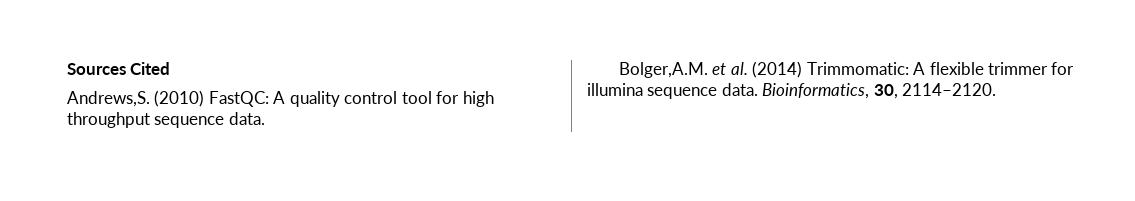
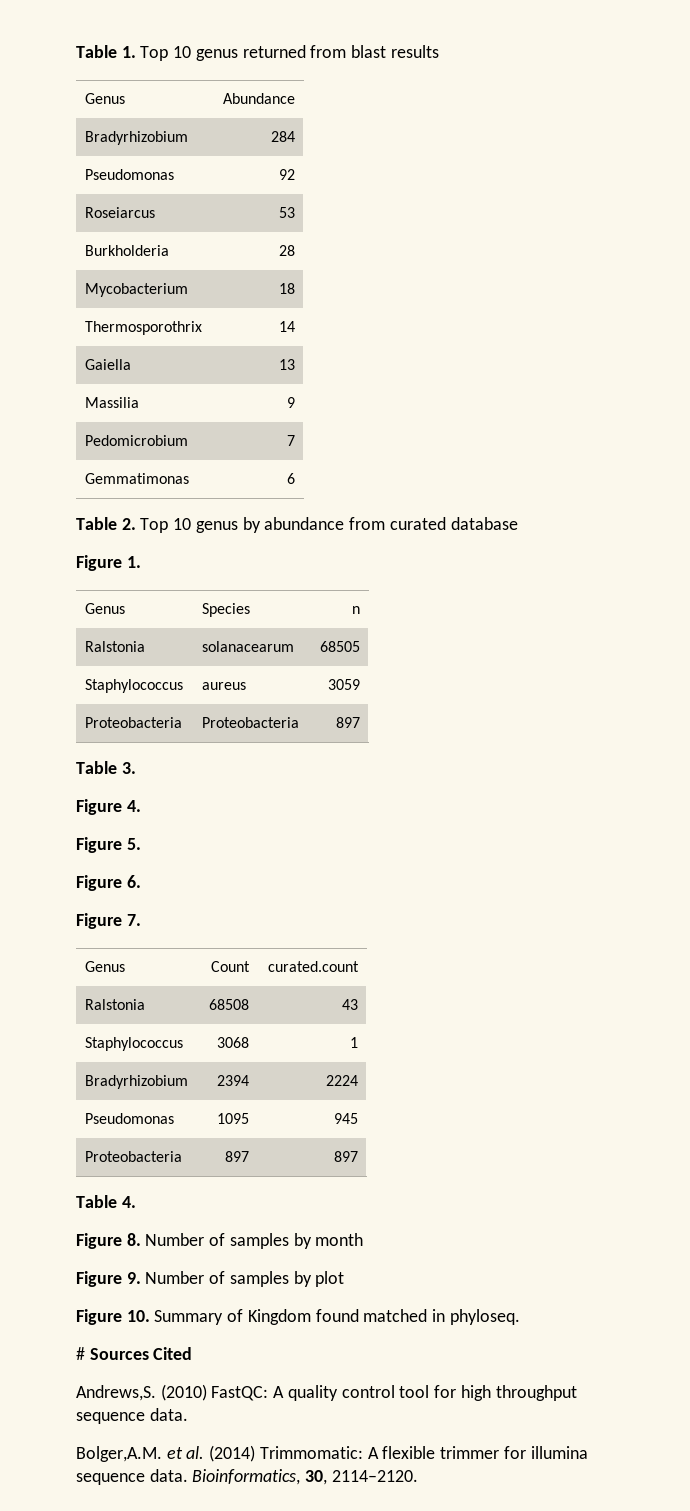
(67, 69) none -> [76,45,439,61] [85,93,126,104] [222,93,295,104] [85,131,189,145] [270,131,295,142] [85,169,175,180] [278,169,295,180] [85,207,156,218] [278,207,295,218] [85,245,170,256] [278,245,295,256] [85,283,189,297] [278,283,295,294] [85,321,203,335] [278,321,295,332] [85,359,132,370] [278,359,295,370] [85,397,140,408] [286,397,295,408] [85,435,189,446] [286,435,295,446] [85,473,190,484] [286,473,295,484] [76,517,518,533] [76,555,141,571] [85,603,126,614] [202,603,251,617] [351,606,360,614] [85,641,146,652] [202,641,295,652] [319,641,360,652] [85,679,184,693] [202,682,247,690] [327,679,360,690] [85,717,183,728] [202,717,300,728] [335,717,360,728] [76,761,136,774] [76,799,141,815] [76,837,141,853] [76,875,141,891] [76,913,141,929] [85,961,126,972] [210,961,250,972] [267,961,359,972] [85,999,146,1010] [208,999,249,1010] [341,999,358,1010] [85,1037,184,1051] [216,1037,249,1048] [349,1037,358,1048] [85,1075,189,1089] [216,1075,249,1086] [325,1075,358,1086] [85,1113,175,1124] [216,1113,249,1124] [333,1113,358,1124] [85,1151,183,1162] [224,1151,249,1162] [333,1151,358,1162] [76,1195,136,1208] [76,1233,364,1249] [76,1271,345,1287] [76,1309,520,1325] [76,1347,85,1360] Table 1. Top 10 genus returned from blast results // Genus | Abundance // Bradyrhizobium | 284 // Pseudomonas | 92 // Roseiarcus | 53 // Burkholderia | 28 // Mycobacterium | 18 // Thermosporothrix | 14 // Gaiella | 13 // Massilia | 9 // Pedomicrobium | 7 // Gemmatimonas | 6 // Table 2. Top 10 genus by abundance from curated database // Figure 1. // Genus | Species | n // Ralstonia | solanacearum | 68505 // Staphylococcus | aureus | 3059 // Proteobacteria | Proteobacteria | 897 // Table 3. // Figure 4. // Figure 5. // Figure 6. // Figure 7. // Genus | Count | curated.count // Ralstonia | 68508 | 43 // Staphylococcus | 3068 | 1 // Bradyrhizobium | 2394 | 2224 // Pseudomonas | 1095 | 945 // Proteobacteria | 897 | 897 // Table 4. // Figure 8. Number of samples by month // Figure 9. Number of samples by plot // Figure 10. Summary of Kingdom found matched in phyloseq. // #

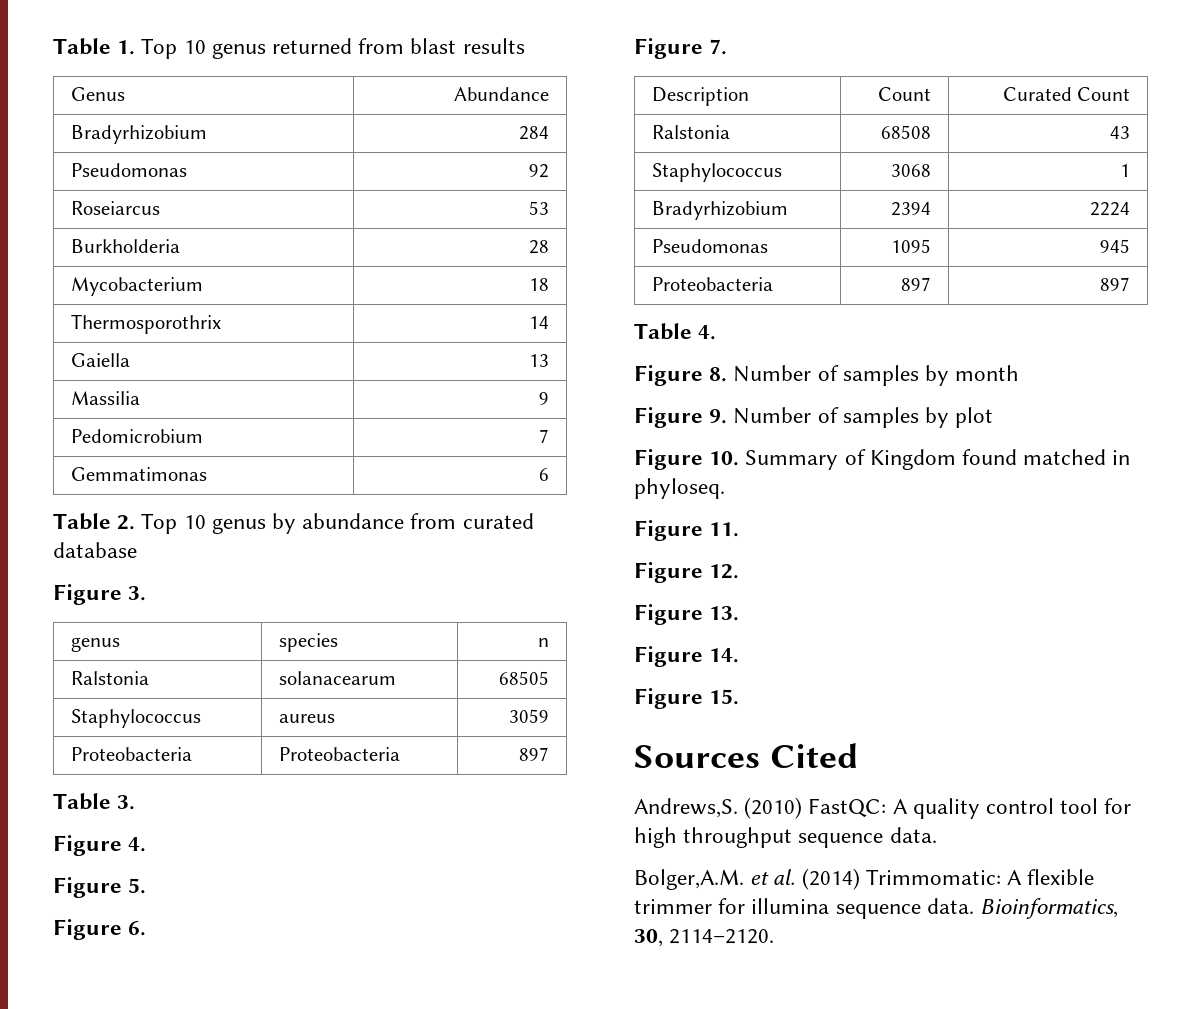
[126,556,141,568] [85,603,126,614] [202,603,251,617] 1. // Genus | Species -> [128,586,147,601] [70,637,120,652] [278,633,338,652] 3. // genus | species
[85,961,126,972] Genus -> [651,87,749,106] Description
[267,961,359,972] curated.count -> [1002,87,1131,101] Curated Count
[76,1347,85,1360] # -> [634,520,740,541] [634,562,740,583] [634,604,740,625] [634,646,740,667] [634,688,740,709] Figure 11. // Figure 12. // Figure 13. // Figure 14. // Figure 15. //

